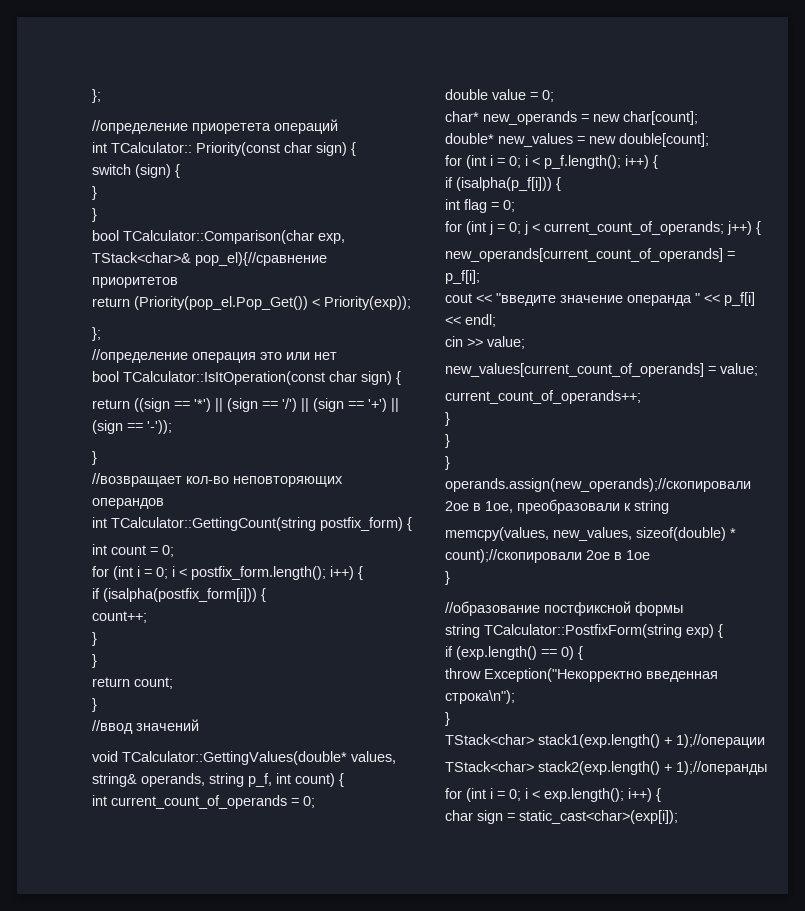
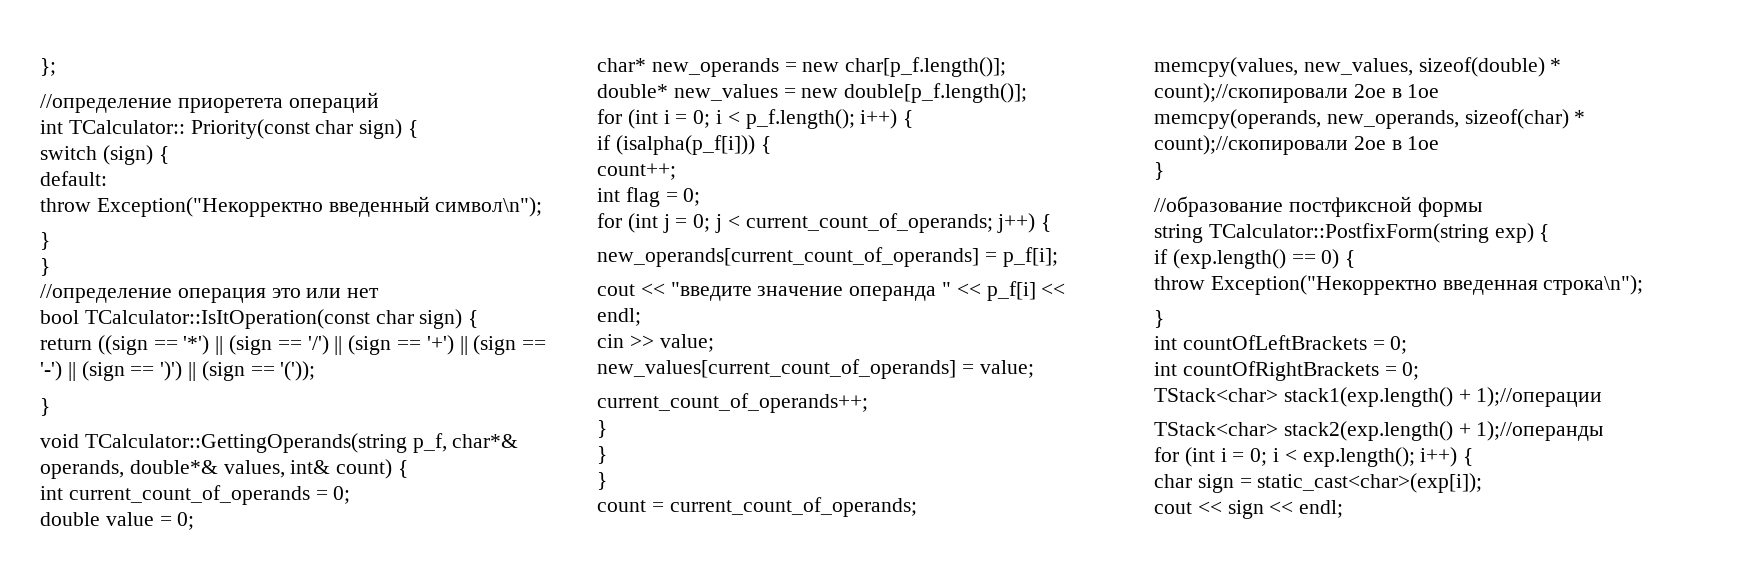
[92,186,97,200] [92,208,97,222] [92,230,345,244] [92,252,327,266] [92,277,178,288] [92,296,411,310] [92,327,101,341] } // } // bool TCalculator::Comparison(char exp, TStack<char>& pop_el){//сравнение приоритетов // return (Priority(pop_el.Pop_Get()) < Priority(exp)); // }; -> [40,171,107,186] [40,196,543,217] [40,232,50,250] [40,258,50,276] default: // throw Exception("Некорректно введенный символ\n"); // } // }
[147,420,172,434] [92,451,97,465] [92,473,343,487] [92,498,164,509] [92,517,412,531] [92,544,174,557] [92,566,363,580] [92,588,266,602] [92,611,147,623] [92,632,97,646] [92,654,97,668] [92,677,173,689] [92,698,97,712] [92,719,199,734] [92,751,396,765] [92,773,291,787] '-')); // } // //возвращает кол-во неповторяющих операндов // int TCalculator::GettingCount(string postfix_form) { // int count = 0; // for (int i = 0; i < postfix_form.length(); i++) { // if (isalpha(postfix_form[i])) { // count++; // } // } // return count; // } // //ввод значений // void TCalculator::GettingValues(double* values, string& operands, string p_f, int -> [40,361,316,381] [40,398,50,416] [40,433,519,453] [40,460,331,479] '-') || (sign == ')') || (sign == '(')); // } // void TCalculator::GettingOperands(string p_f, char*& operands, double*& values, int&
[623,111,698,125] char[count]; -> [845,57,1007,77] char[p_f.length()];
[619,133,709,147] double[count]; -> [844,83,1028,103] double[p_f.length()];
(561, 184) none -> [597,163,676,180] // count++;
[445,478,751,492] [445,499,669,514] operands.assign(new_operands);//скопировали 2ое в 1ое, преобразовали к string -> [597,497,917,517] count = current_count_of_operands;
(650, 555) none -> [1154,109,1586,129] [1154,135,1440,155] // memcpy(operands, new_operands, sizeof(char) * count);//скопировали 2ое в 1ое
(450, 719) none -> [1154,335,1408,354] [1154,361,1420,381] // int countOfLeftBrackets = 0; // int countOfRightBrackets = 0;
(678, 817) none -> [1154,500,1344,519] // cout << sign << endl;

